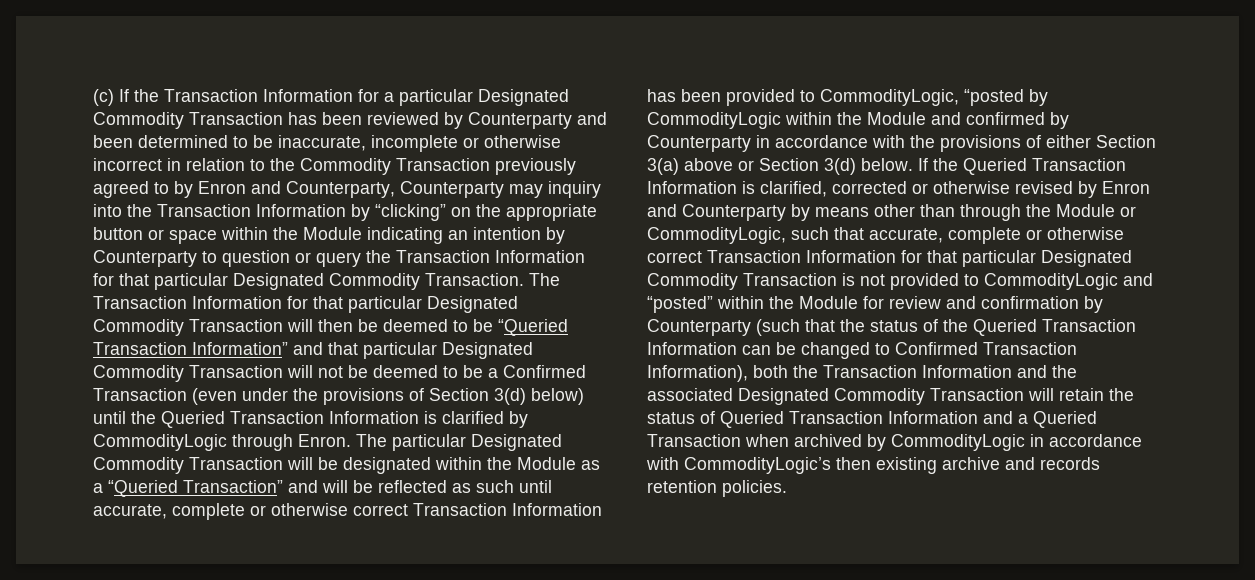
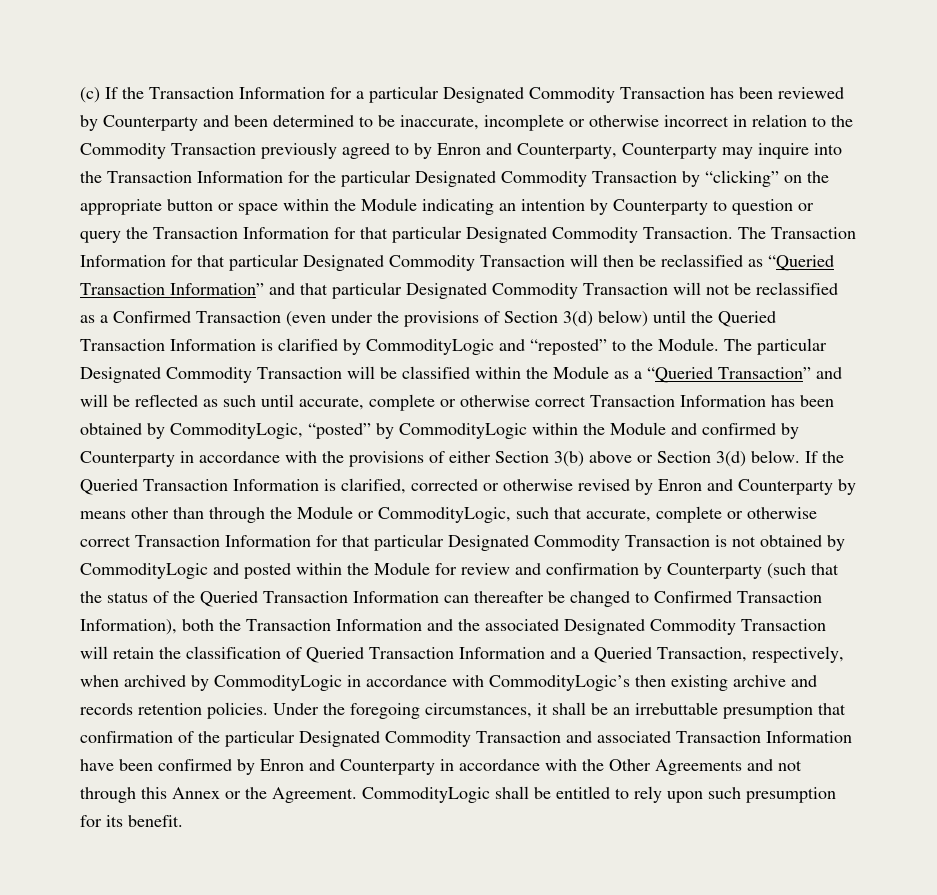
[548,181,601,198] inquiry -> [758,143,809,159] inquire
(346, 210) none -> [288,170,677,187] for the particular Designated Commodity Transaction
[383,319,493,332] deemed to be -> [661,254,763,267] reclassified as
[373,365,483,378] deemed to be -> [756,282,838,295] [80,315,95,323] reclassified as
[232,434,351,451] through Enron. -> [499,338,719,355] and “reposted” to the Module.
[343,457,431,474] designated -> [402,366,470,379] classified
[726,89,1024,106] provided to CommodityLogic, “posted -> [80,423,371,439] obtained by CommodityLogic, “posted”
[647,158,679,175] 3(a) -> [554,451,584,467] 3(b)
[890,273,1153,290] [647,296,713,313] provided to CommodityLogic and “posted” -> [760,535,845,551] [80,563,291,579] obtained by CommodityLogic and posted
(771, 350) none -> [474,591,544,603] thereafter
[647,412,695,424] status -> [186,646,281,659] classification
[647,434,741,447] Transaction -> [657,646,844,663] Transaction, respectively,
(787, 488) none -> [273,702,846,719] [80,730,852,747] [80,759,802,775] [80,786,836,803] [80,815,183,827] Under the foregoing circumstances, it shall be an irrebuttable presumption that confirmation of the particular Designated Commodity Transaction and associated Transaction Information have been confirmed by Enron and Counterparty in accordance with the Other Agreements and not through this Annex or the Agreement. CommodityLogic shall be entitled to rely upon such presumption for its benefit.

